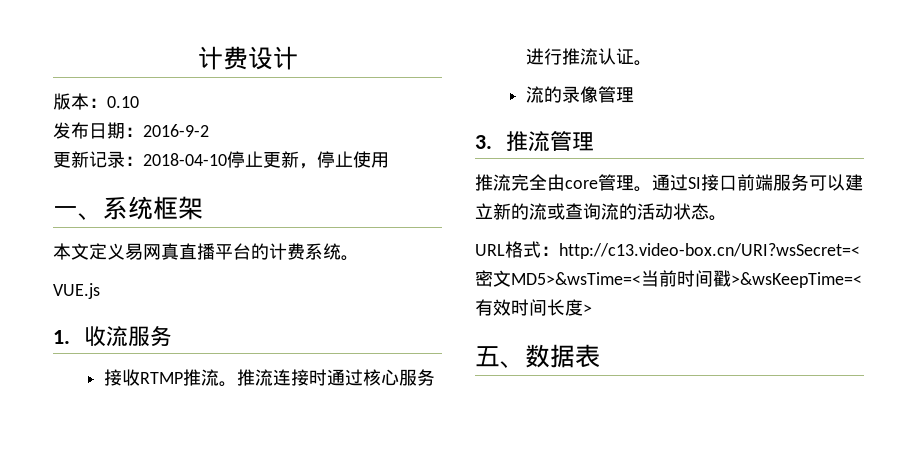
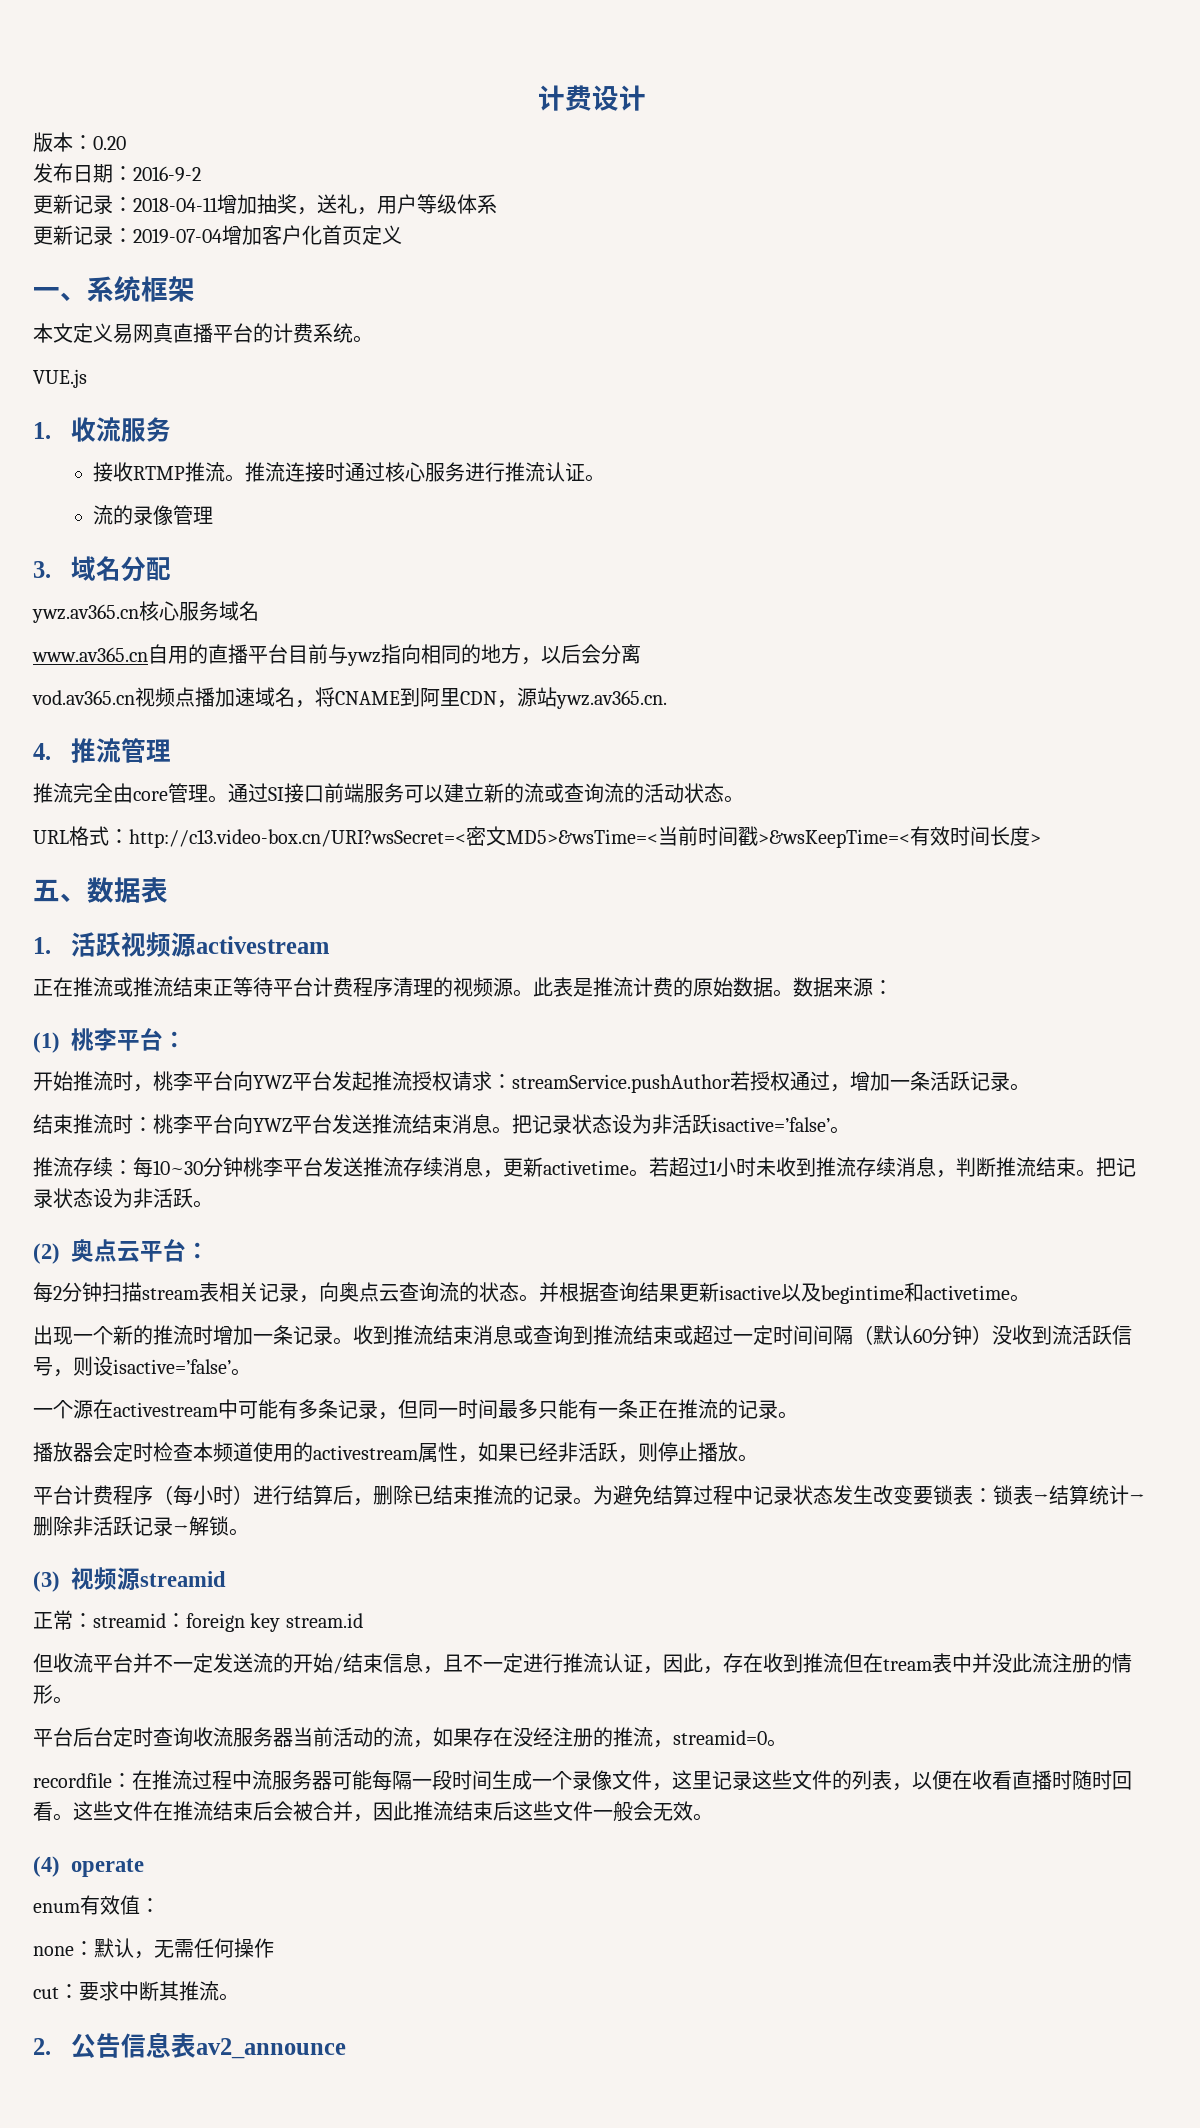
[107,96,139,108] 0.10 -> [93,136,126,150] 0.20
[143,151,389,169] 2018-04-10停止更新，停止使用 -> [133,194,497,215] [33,225,402,245] 2018-04-11增加抽奖，送礼，用户等级体系 // 更新记录：2019-07-04增加客户化首页定义
(492, 142) none -> [71,556,172,582] [32,601,259,623] [32,644,641,666] [32,687,667,709] [33,743,51,760] 域名分配 // ywz.av365.cn核心服务域名 // www.av365.cn自用的直播平台目前与ywz指向相同的地方，以后会分离 // vod.av365.cn视频点播加速域名，将CNAME到阿里CDN，源站ywz.av365.cn. // 4.
(600, 356) none -> [33,932,330,957] [33,977,893,997] [33,1028,187,1053] [33,1071,1030,1093] [33,1114,850,1134] [33,1157,1136,1178] [33,1188,213,1208] [33,1239,210,1264] [33,1282,1030,1304] [33,1325,1132,1345] [33,1356,251,1377] [33,1399,798,1420] [33,1442,758,1463] [33,1485,1145,1506] [33,1516,249,1536] [33,1567,227,1592] [33,1610,363,1632] [33,1653,1132,1674] [33,1684,73,1704] [33,1727,787,1748] [33,1770,1132,1791] [33,1801,713,1822] [33,1856,145,1877] [33,1895,160,1915] [33,1938,274,1959] [33,1981,239,2001] [33,2032,347,2059] // 1.活跃视频源activestream // 正在推流或推流结束正等待平台计费程序清理的视频源。此表是推流计费的原始数据。数据来源： // (1)桃李平台： // 开始推流时，桃李平台向YWZ平台发起推流授权请求：streamService.pushAuthor若授权通过，增加一条活跃记录。 // 结束推流时：桃李平台向YWZ平台发送推流结束消息。把记录状态设为非活跃isactive=’false’。 // 推流存续：每10~30分钟桃李平台发送推流存续消息，更新activetime。若超过1小时未收到推流存续消息，判断推流结束。把记录状态设为非活跃。 // (2)奥点云平台： // 每2分钟扫描stream表相关记录，向奥点云查询流的状态。并根据查询结果更新isactive以及begintime和activetime。 // 出现一个新的推流时增加一条记录。收到推流结束消息或查询到推流结束或超过一定时间间隔（默认60分钟）没收到流活跃信号，则设isactive=’false’。 // 一个源在activestream中可能有多条记录，但同一时间最多只能有一条正在推流的记录。 // 播放器会定时检查本频道使用的activestream属性，如果已经非活跃，则停止播放。 // 平台计费程序（每小时）进行结算后，删除已结束推流的记录。为避免结算过程中记录状态发生改变要锁表：锁表→结算统计→删除非活跃记录→解锁。 // (3)视频源streamid // 正常：streamid：foreign key stream.id // 但收流平台并不一定发送流的开始/结束信息，且不一定进行推流认证，因此，存在收到推流但在tream表中并没此流注册的情形。 // 平台后台定时查询收流服务器当前活动的流，如果存在没经注册的推流，streamid=0。 // recordfile：在推流过程中流服务器可能每隔一段时间生成一个录像文件，这里记录这些文件的列表，以便在收看直播时随时回看。这些文件在推流结束后会被合并，因此推流结束后这些文件一般会无效。 // (4) operate // enum有效值： // none：默认，无需任何操作 // cut：要求中断其推流。 // 2.公告信息表av2_announce

